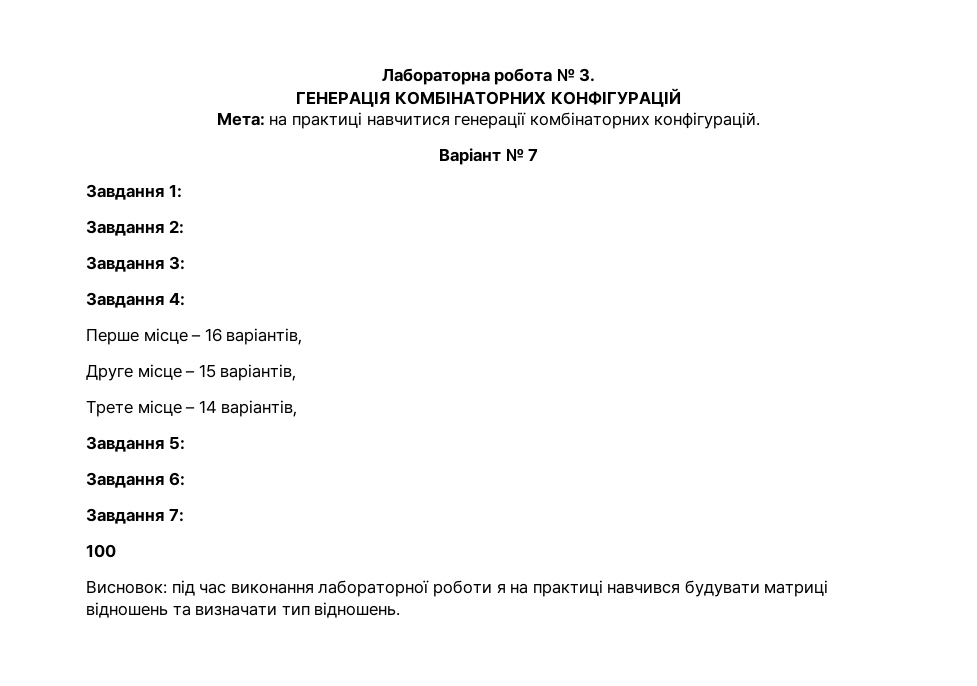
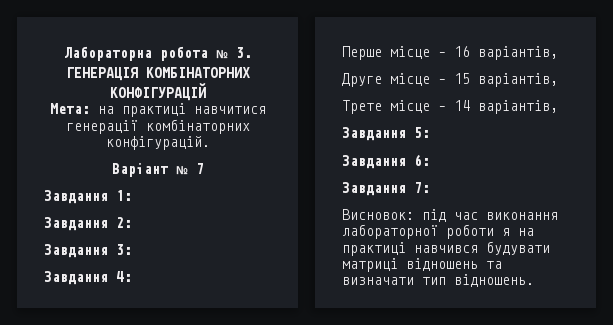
[86,544,116,558] // 100 -> (430, 187) none

